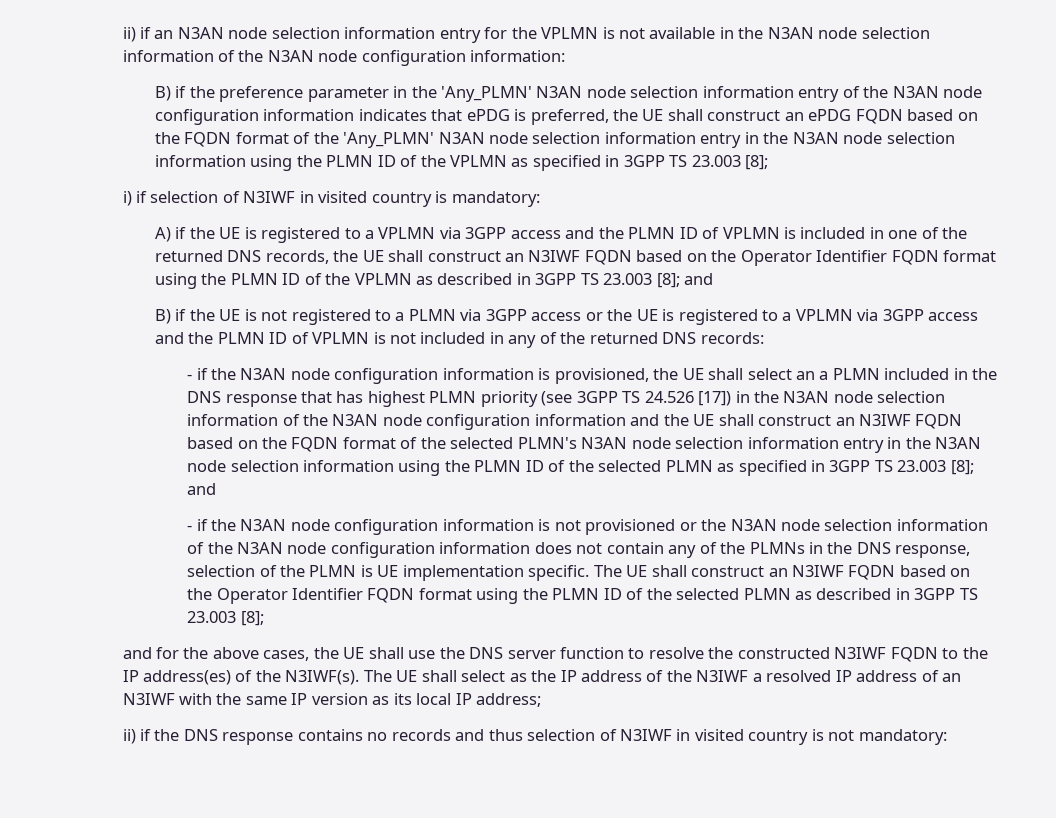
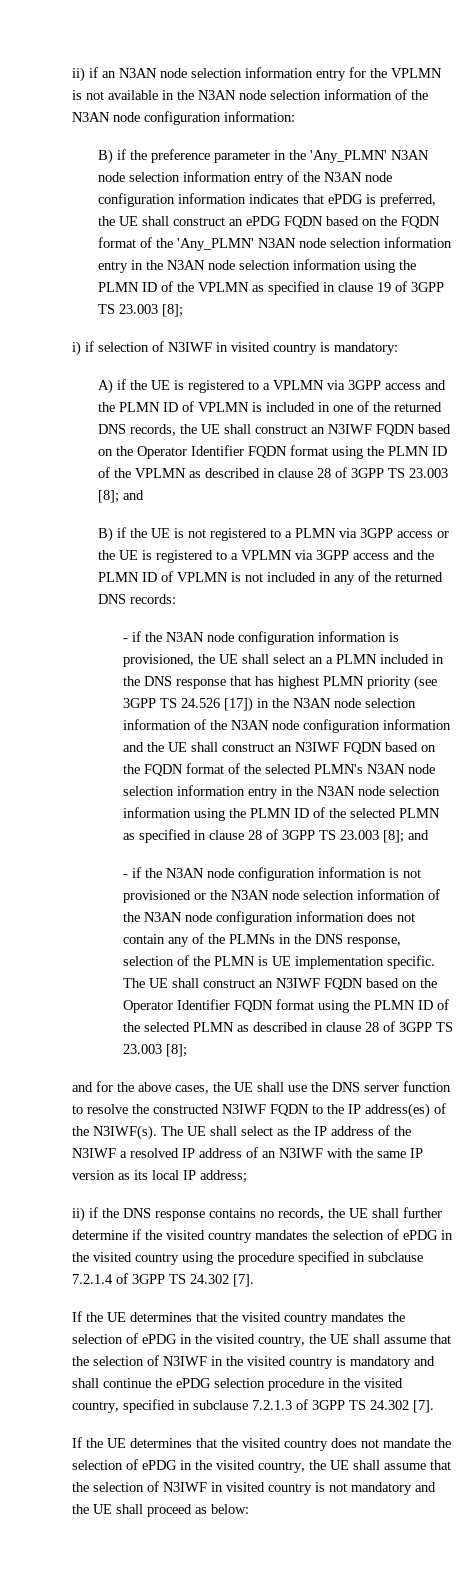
(620, 161) none -> [337,281,407,292] clause 19 of
(531, 279) none -> [277,467,347,478] clause 28 of
(825, 466) none -> [208,829,278,840] clause 28 of
(910, 594) none -> [325,1021,395,1032] clause 28 of
[391,729,523,741] records and thus -> [278,1207,443,1220] [72,1229,454,1243] [72,1251,424,1265] [72,1273,255,1287] [72,1311,406,1325] [72,1333,452,1347] [72,1355,436,1369] [72,1378,404,1391] [72,1399,435,1413] [72,1437,452,1451] [72,1459,452,1473] [72,1482,90,1492] records, the UE shall further determine if the visited country mandates the selection of ePDG in the visited country using the procedure specified in subclause 7.2.1.4 of 3GPP TS 24.302 [7]. // If the UE determines that the visited country mandates the selection of ePDG in the visited country, the UE shall assume that the selection of N3IWF in the visited country is mandatory and shall continue the ePDG selection procedure in the visited country, specified in subclause 7.2.1.3 of 3GPP TS 24.302 [7]. // If the UE determines that the visited country does not mandate the selection of ePDG in the visited country, the UE shall assume that the
[858,729,947,745] mandatory: -> [351,1482,437,1495] [72,1504,250,1517] mandatory and the UE shall proceed as below:

